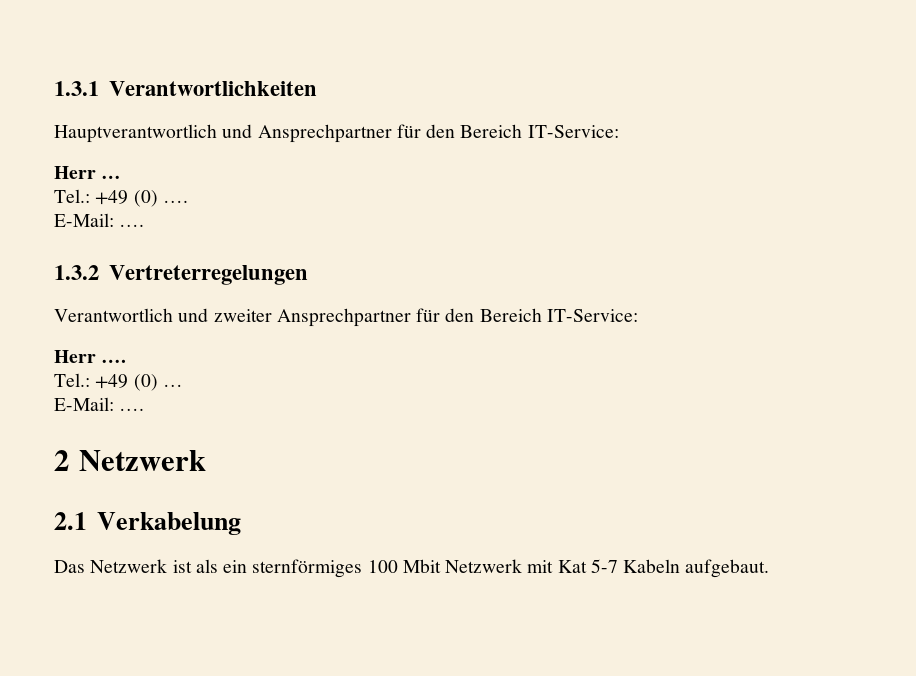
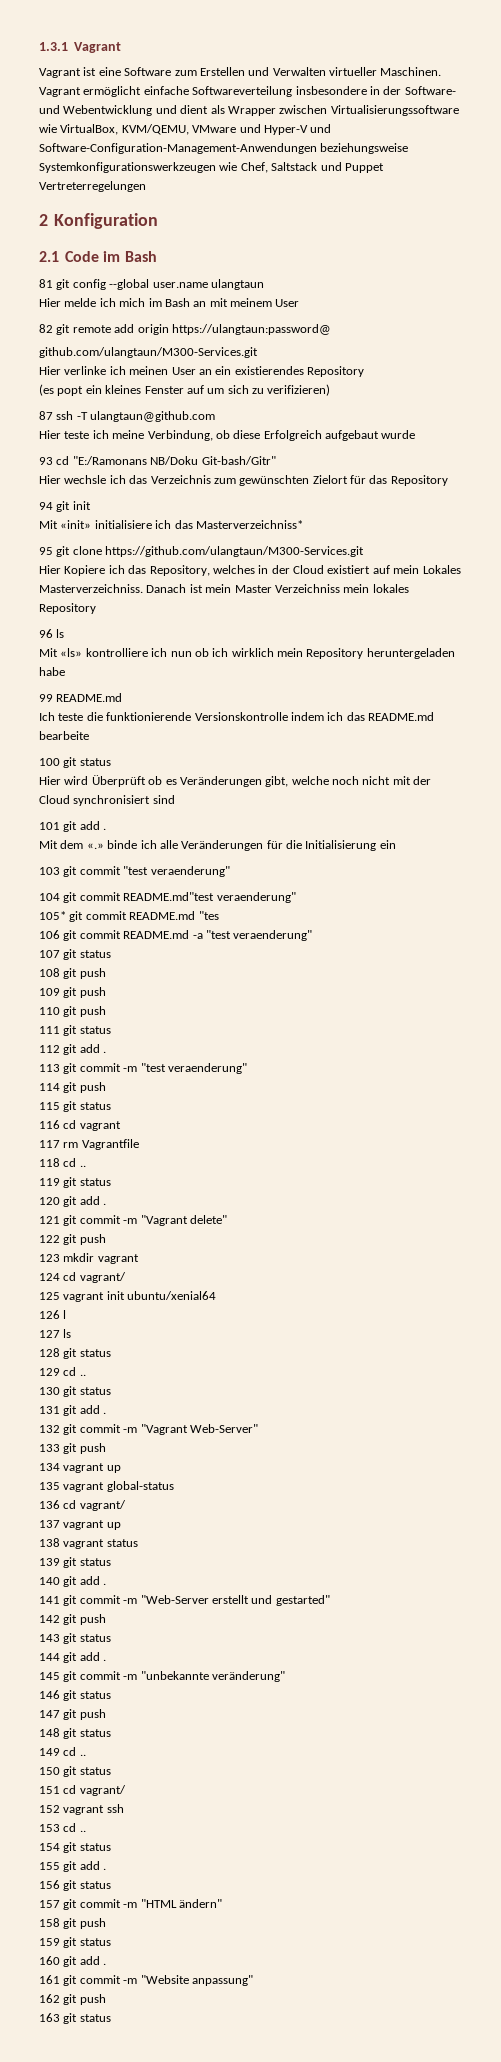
[108,81,317,96] [54,124,619,143] [54,166,122,179] [54,189,188,207] [54,213,145,227] [54,265,308,285] [54,308,638,327] [54,350,127,363] [54,373,183,391] [54,397,145,411] [54,450,206,471] [54,512,241,535] [54,559,770,578] Verantwortlichkeiten // Hauptverantwortlich und Ansprechpartner für den Bereich IT-Service: // Herr … // Tel.: +49 (0) …. // E-Mail: …. // 1.3.2 Vertreterregelungen // Verantwortlich und zweiter Ansprechpartner für den Bereich IT-Service: // Herr …. // Tel.: +49 (0) … // E-Mail: …. // 2 Netzwerk // 2.1 Verkabelung // Das Netzwerk ist als ein sternförmiges 100 Mbit Netzwerk mit Kat 5-7 Kabeln aufgebaut. -> [74,42,122,53] [39,67,442,78] [39,86,456,97] [39,105,459,116] [39,124,332,135] [39,143,409,154] [39,162,384,173] [39,181,146,192] [39,213,159,229] [39,251,157,262] [39,279,264,290] [39,298,300,307] [39,324,331,335] [39,347,258,358] [39,366,364,377] [39,384,331,396] [39,411,216,422] [39,430,416,441] [39,456,276,465] [39,475,448,486] [39,501,91,512] [39,520,303,529] [39,546,365,557] [39,565,461,576] [39,584,409,593] [39,603,96,614] [39,629,65,638] [39,648,455,659] [39,667,65,676] [39,693,123,702] [39,712,434,721] [39,731,89,740] [39,757,111,768] [39,775,432,787] [39,795,175,806] [39,821,107,832] [39,840,396,851] [39,866,230,877] [39,892,296,903] [39,911,219,922] [39,930,313,941] [39,949,111,960] [39,968,106,979] [39,987,106,998] [39,1006,106,1017] [39,1025,111,1036] [39,1044,107,1055] [39,1063,247,1074] [39,1082,106,1093] [39,1101,111,1112] [39,1120,121,1131] [39,1139,139,1150] [39,1158,86,1167] [39,1177,111,1188] [39,1196,107,1207] [39,1215,227,1226] [39,1234,106,1245] [39,1253,139,1264] [39,1272,126,1283] [39,1291,217,1302] [39,1310,67,1319] [39,1329,72,1338] [39,1348,111,1359] [39,1367,86,1376] [39,1386,111,1397] [39,1405,107,1416] [39,1424,258,1435] [39,1443,106,1454] [39,1463,121,1473] [39,1481,174,1492] [39,1500,126,1511] [39,1520,121,1530] [39,1538,138,1549] [39,1557,111,1568] [39,1576,107,1587] [39,1595,330,1606] [39,1614,106,1625] [39,1633,111,1644] [39,1652,107,1663] [39,1671,285,1682] [39,1690,111,1701] [39,1709,106,1720] [39,1728,111,1739] [39,1747,86,1756] [39,1766,111,1777] [39,1785,126,1796] [39,1804,124,1815] [39,1823,86,1832] [39,1842,111,1853] [39,1861,107,1872] [39,1880,111,1891] [39,1899,222,1910] [39,1918,106,1929] [39,1937,111,1948] [39,1956,107,1967] [39,1975,253,1986] [39,1994,106,2005] [39,2013,111,2024] Vagrant // Vagrant ist eine Software zum Erstellen und Verwalten virtueller Maschinen. Vagrant ermöglicht einfache Softwareverteilung insbesondere in der Software- und Webentwicklung und dient als Wrapper zwischen Virtualisierungssoftware wie VirtualBox, KVM/QEMU, VMware und Hyper-V und Software-Configuration-Management-Anwendungen beziehungsweise Systemkonfigurationswerkzeugen wie Chef, Saltstack und Puppet Vertreterregelungen // 2 Konfiguration // 2.1 Code im Bash // 81 git config --global user.name ulangtaun // Hier melde ich mich im Bash an mit meinem User // 82 git remote add origin https://ulangtaun:password@ // github.com/ulangtaun/M300-Services.git // Hier verlinke ich meinen User an ein existierendes Repository // (es popt ein kleines Fenster auf um sich zu verifizieren) // 87 ssh -T ulangtaun@github.com // Hier teste ich meine Verbindung, ob diese Erfolgreich aufgebaut wurde // 93 cd "E:/Ramonans NB/Doku Git-bash/Gitr" // Hier wechsle ich das Verzeichnis zum gewünschten Zielort für das Repository // 94 git init // Mit «init» initialisiere ich das Masterverzeichniss* // 95 git clone https://github.com/ulangtaun/M300-Services.git // Hier Kopiere ich das Repository, welches in der Cloud existiert auf mein Lokales Masterverzeichniss. Danach ist mein Master Verzeichniss mein lokales Repository // 96 ls // Mit «ls» kontrolliere ich nun ob ich wirklich mein Repository heruntergeladen habe // 99 README.md // Ich teste die funktionierende Versionskontrolle indem ich das README.md bearbeite // 100 git status // Hier wird Überprüft ob es Veränderungen gibt, welche noch nicht mit der Cloud synchronisiert sind // 101 git add . // Mit dem «.» binde ich alle Veränderungen für die Initialisierung ein // 103 git commit "test veraenderung" // 104 git commit README.md"test veraenderung" // 105* git commit README.md "tes // 106 git commit README.md -a "test veraenderung" // 107 git status // 108 git push // 109 git push // 110 git push // 111 git status // 112 git add . // 113 git commit -m "test veraenderung" // 114 git push // 115 git status // 116 cd vagrant // 117 rm Vagrantfile // 118 cd .. // 119 git status // 120 git add . // 121 git commit -m "Vagrant delete" // 122 git push // 123 mkdir vagrant // 124 cd vagrant/ // 125 vagrant init ubuntu/xenial64 // 126 l // 127 ls // 128 git status // 129 cd .. // 130 git status // 131 git add . // 132 git commit -m "Vagrant Web-Server" // 133 git push // 134 vagrant up // 135 vagrant global-status // 136 cd vagrant/ // 137 vagrant up // 138 vagrant status // 139 git status // 140 git add . // 141 git commit -m "Web-Server erstellt und gestarted" // 142 git push // 143 git status // 144 git add . // 145 git commit -m "unbekannte veränderung" // 146 git status // 147 git push // 148 git status // 149 cd .. // 150 git status // 151 cd vagrant/ // 152 vagrant ssh // 153 cd .. // 154 git status // 155 git add . // 156 git status // 157 git commit -m "HTML ändern" // 158 git push // 159 git status // 160 git add . // 161 git commit -m "Website anpassung" // 162 git push // 163 git status

